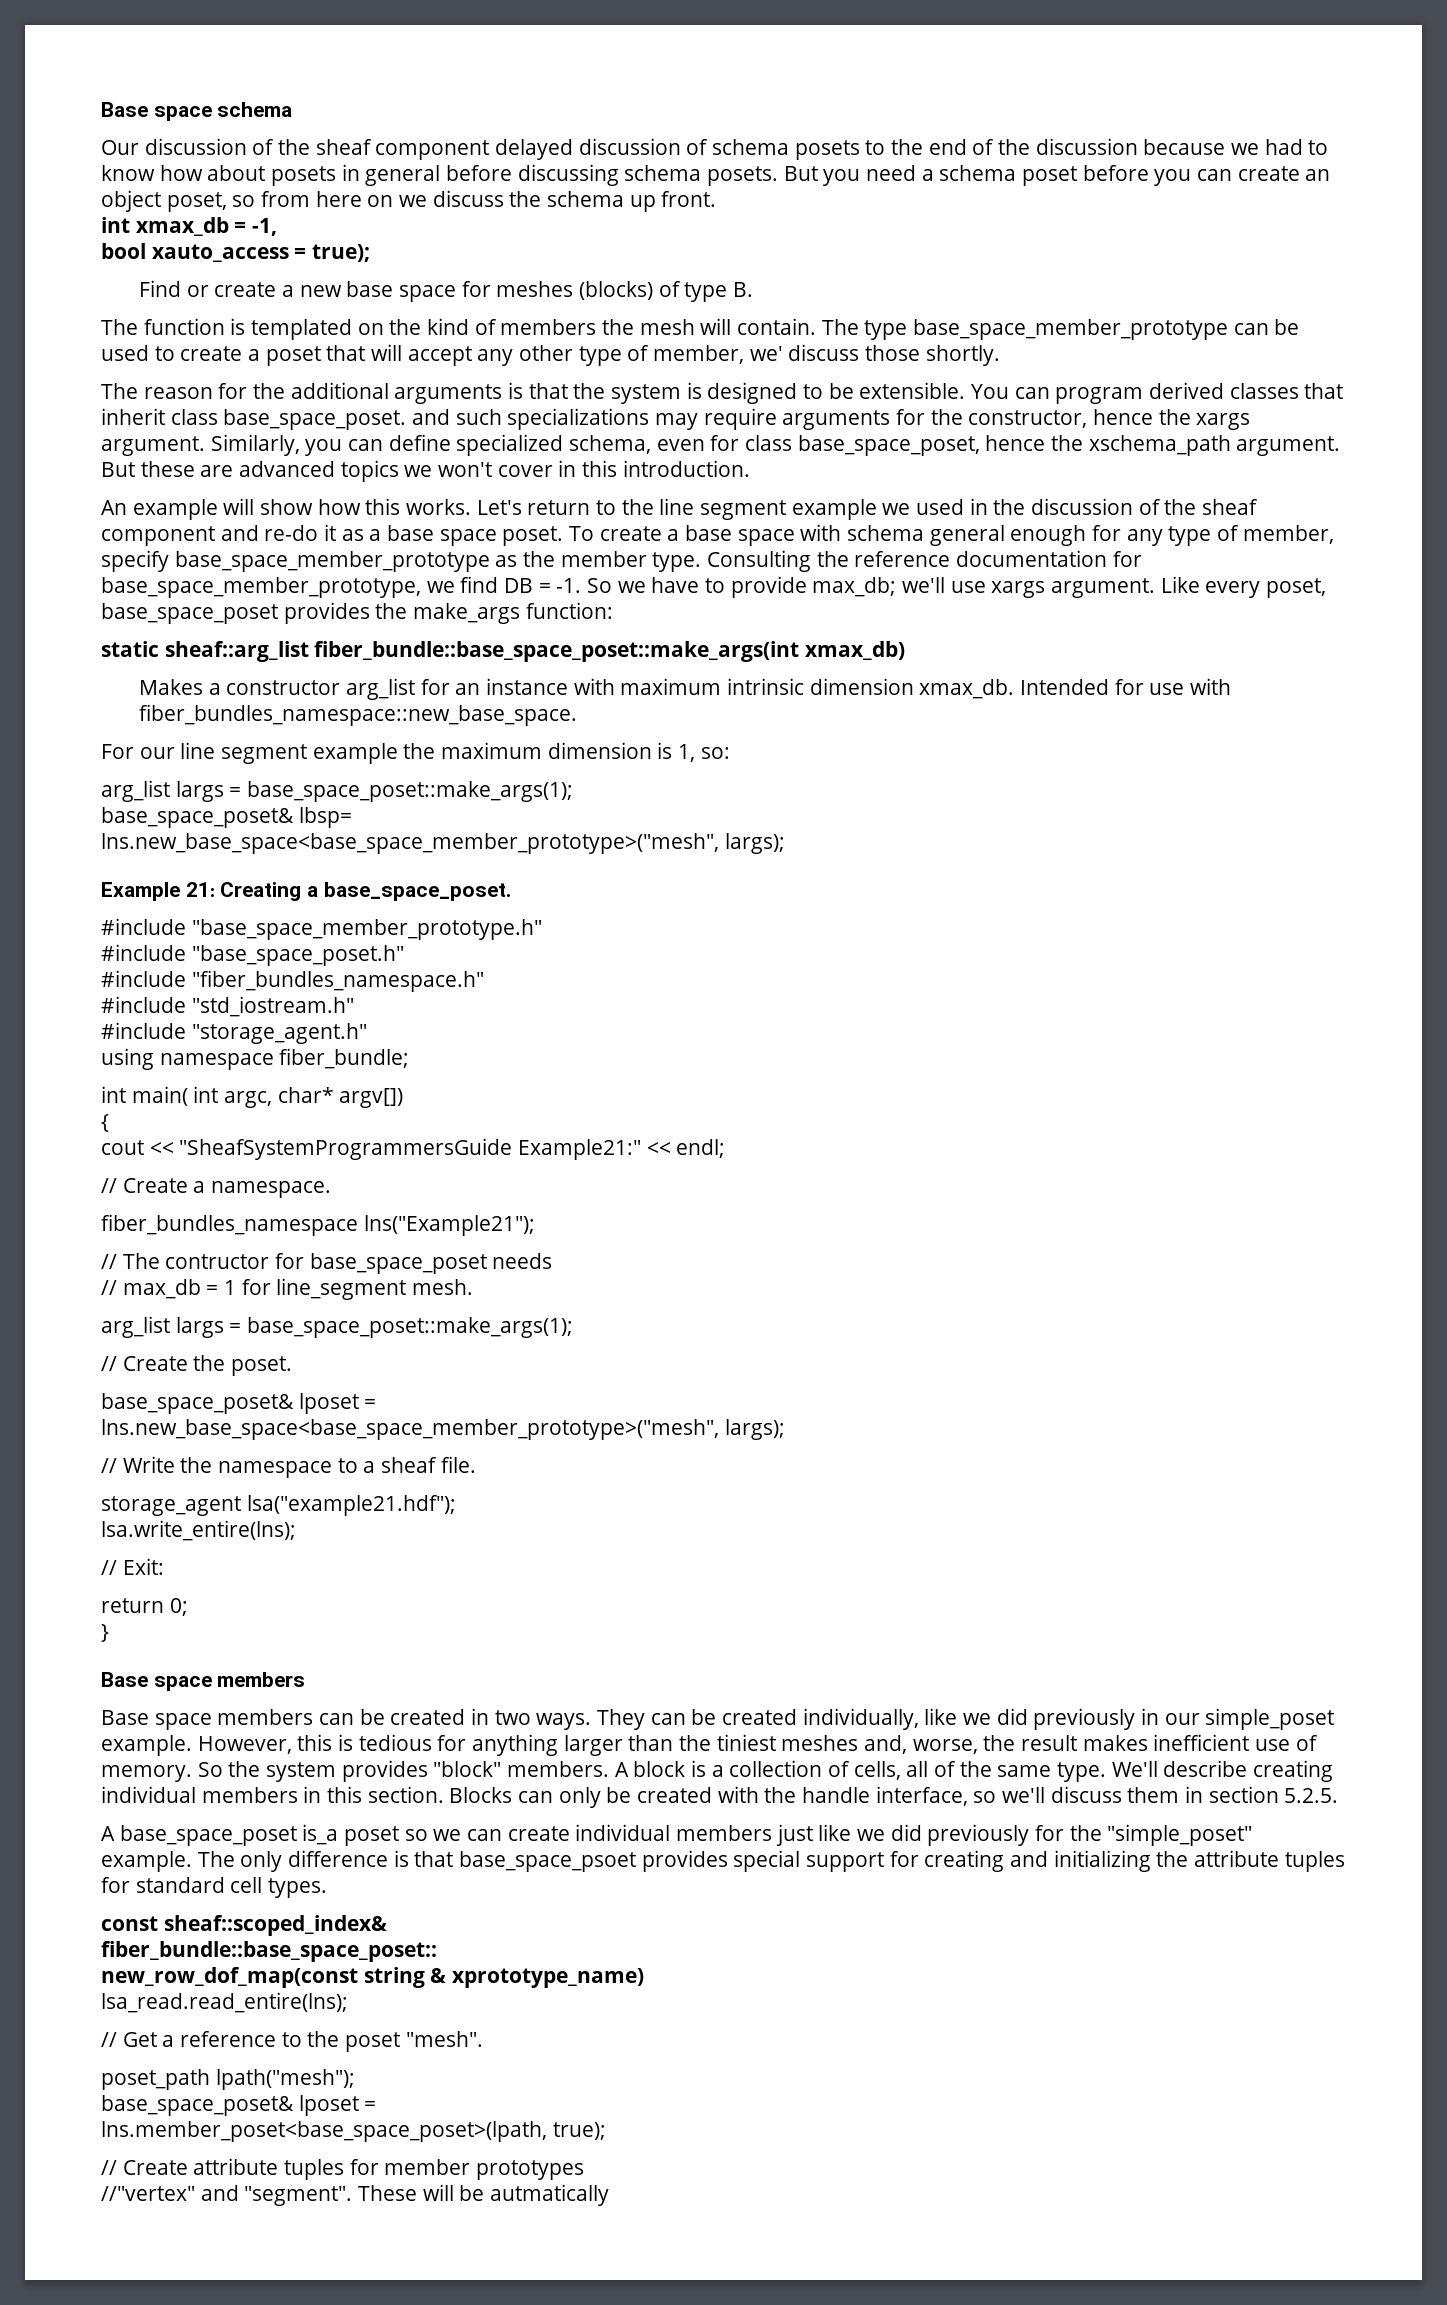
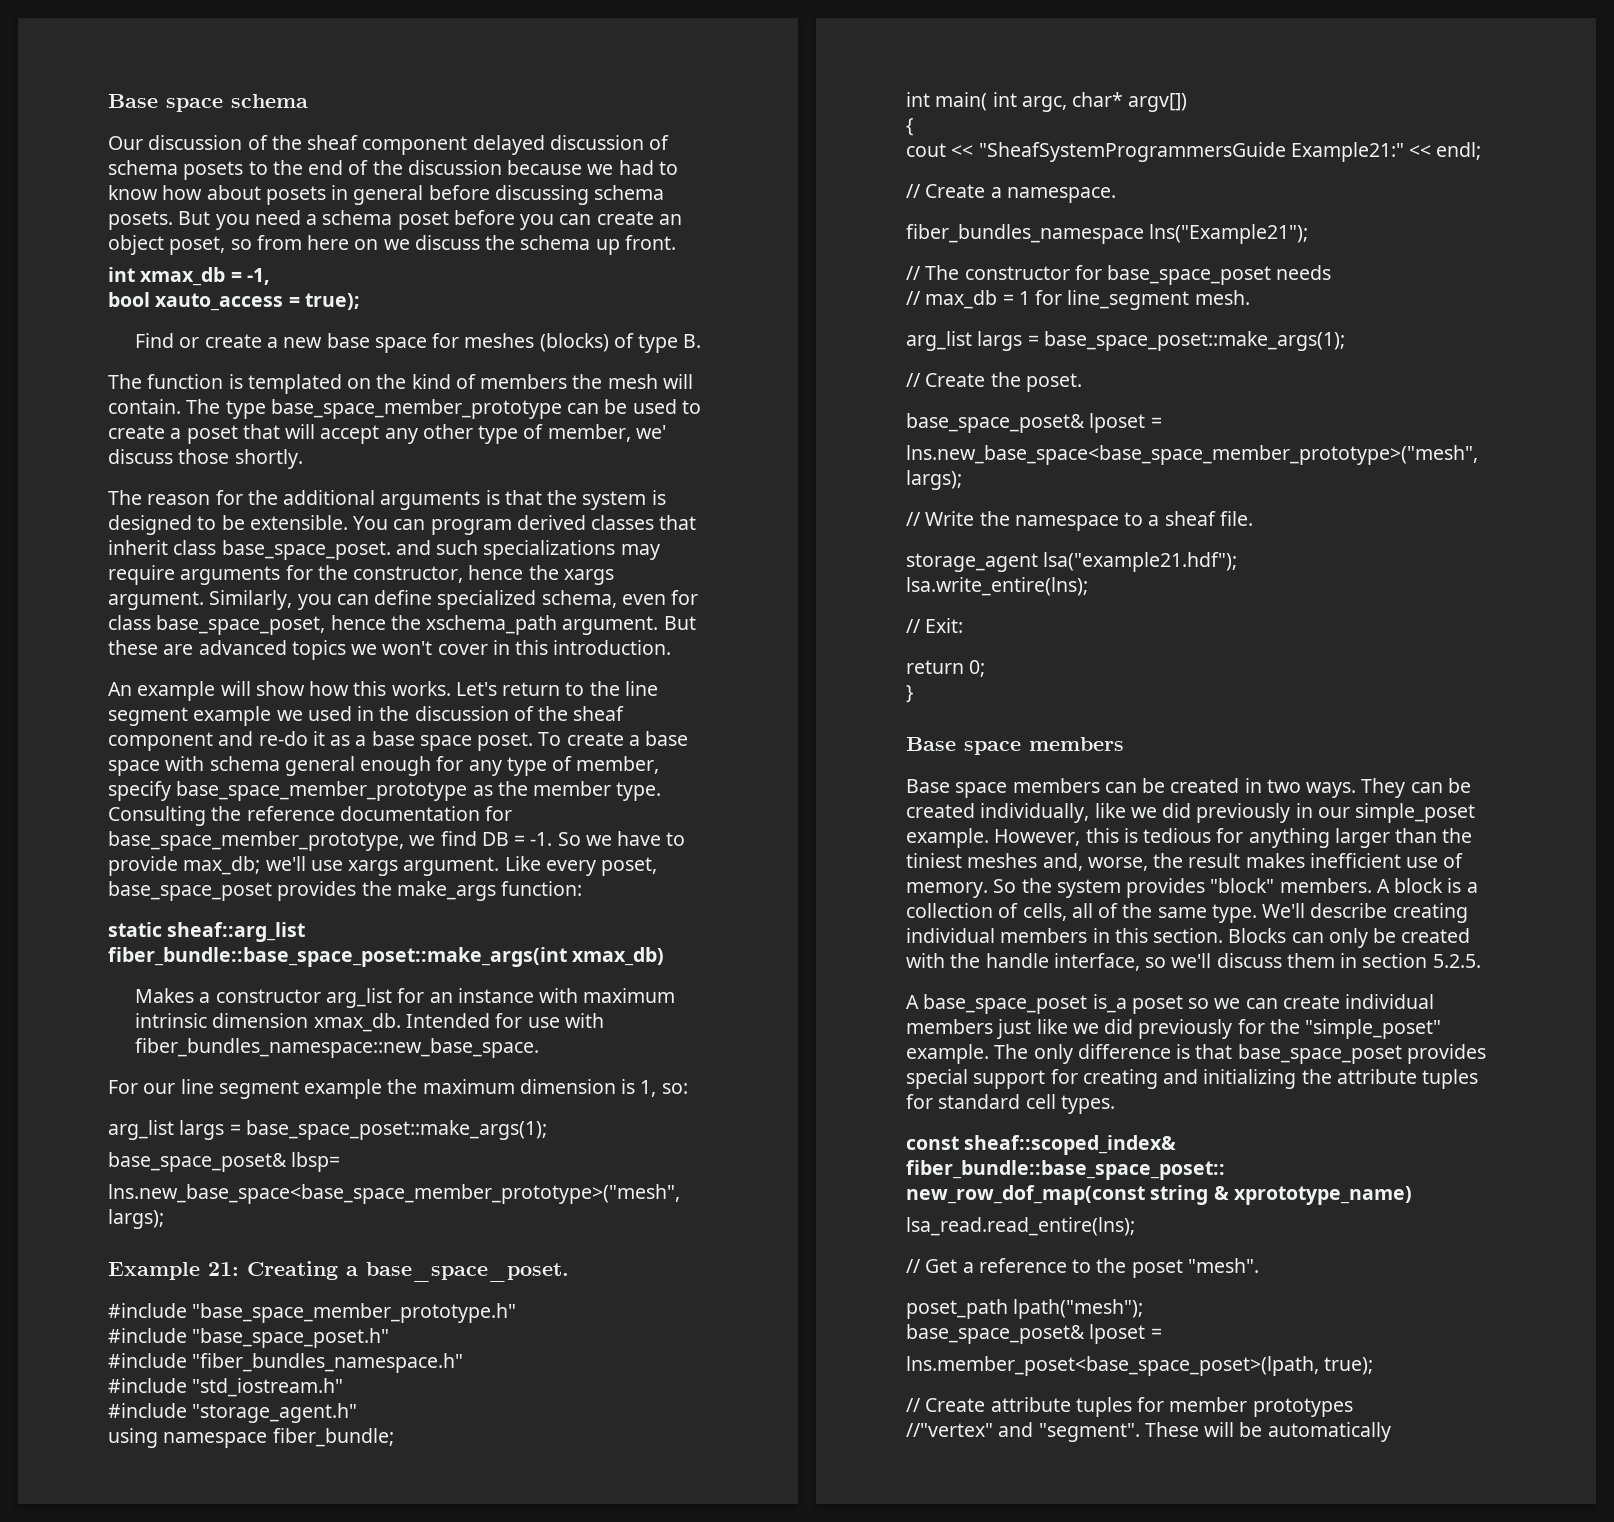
[165,1254,270,1269] contructor -> [964,266,1070,280] constructor
[459,1851,637,1872] base_space_psoet -> [1237,1044,1402,1064] base_space_poset
[490,2184,610,2206] autmatically -> [1267,1422,1391,1442] automatically

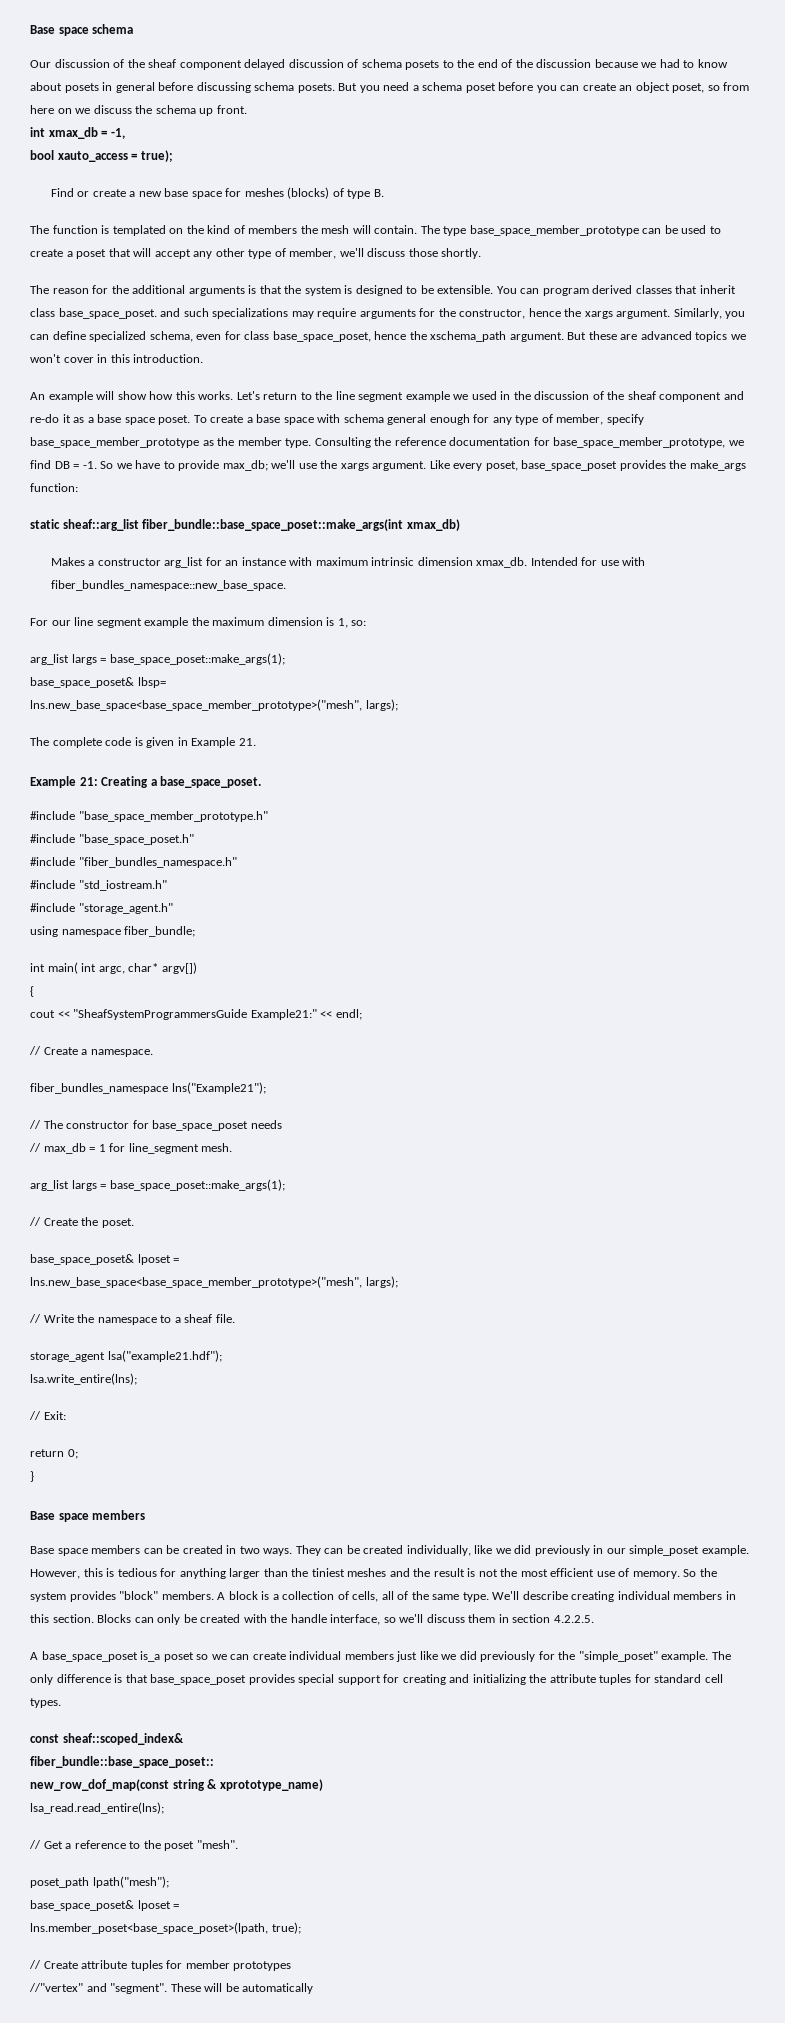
[162,185,203,200] how -> (728, 63) none
[635,425,666,439] we' -> [339,248,364,257] we'll
(343, 865) none -> [320,460,338,469] the
(164, 1219) none -> [30,737,256,748] // The complete code is given in Example 21.
[1042,853,1401,871] and, worse, the result makes inefficient -> [389,1568,595,1577] and the result is not the most efficient
[1432,954,1481,968] 5.2.5. -> [553,1615,594,1623] 4.2.2.5.

